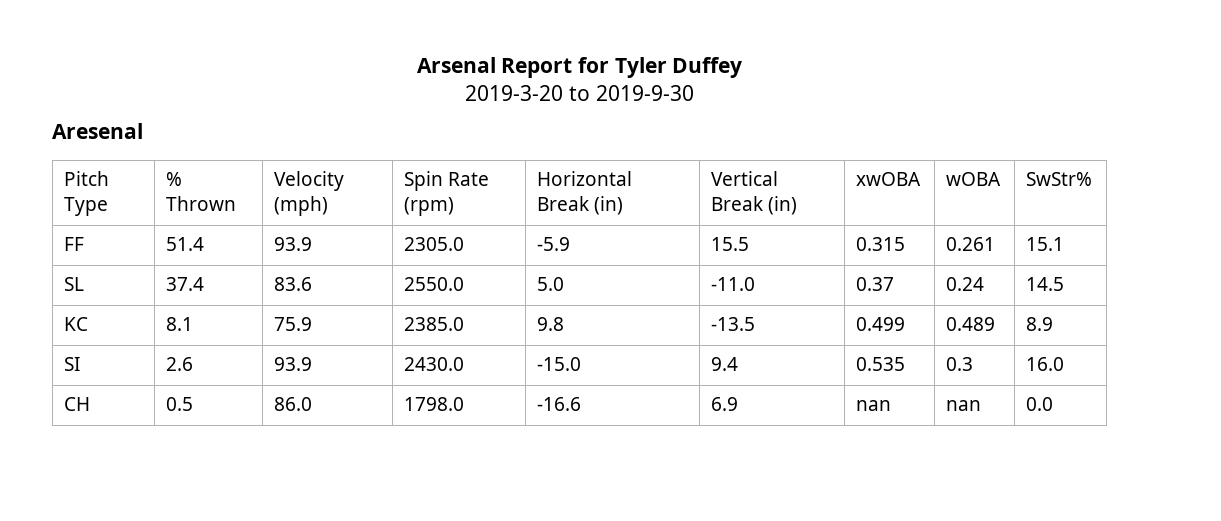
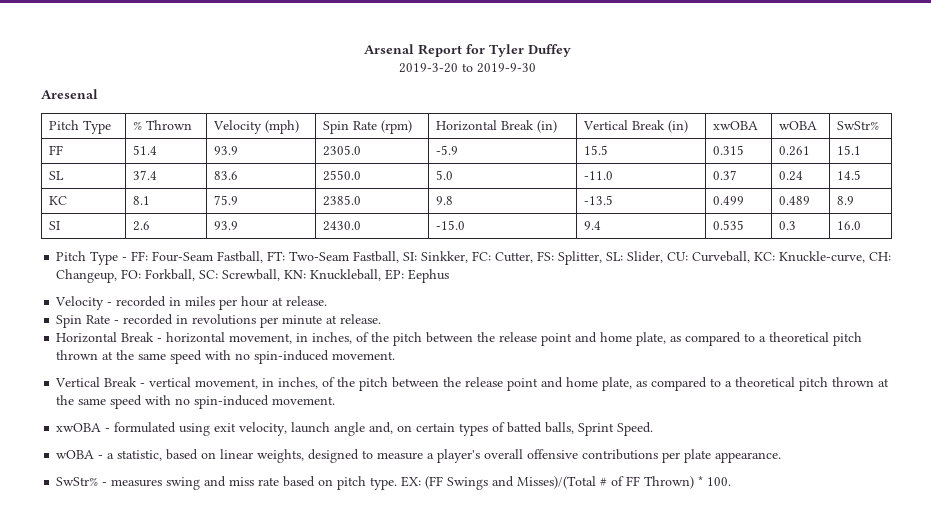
[64,397,91,411] [166,397,194,411] [274,397,313,411] [404,397,465,411] [537,397,582,411] [711,397,739,411] [856,400,892,411] [946,400,982,411] [1026,397,1054,411] // CH | 0.5 | 86.0 | 1798.0 | -16.6 | 6.9 | nan | nan | 0.0 -> [56,251,892,265] [56,269,450,283] [55,296,328,310] [56,314,382,328] [56,332,863,346] [56,350,396,364] [55,377,890,391] [56,395,336,409] [56,422,654,436] [56,449,782,463] [56,476,732,490] // Pitch Type - FF: Four-Seam Fastball, FT: Two-Seam Fastball, SI: Sinkker, FC: Cutter, FS: Splitter, SL: Slider, CU: Curveball, KC: Knuckle-curve, CH: Changeup, FO: Forkball, SC: Screwball, KN: Knuckleball, EP: Eephus // Velocity - recorded in miles per hour at release. // Spin Rate - recorded in revolutions per minute at release. // Horizontal Break - horizontal movement, in inches, of the pitch between the release point and home plate, as compared to a theoretical pitch thrown at the same speed with no spin-induced movement. // Vertical Break - vertical movement, in inches, of the pitch between the release point and home plate, as compared to a theoretical pitch thrown at the same speed with no spin-induced movement. // xwOBA - formulated using exit velocity, launch angle and, on certain types of batted balls, Sprint Speed. // wOBA - a statistic, based on linear weights, designed to measure a player's overall offensive contributions per plate appearance. // SwStr% - measures swing and miss rate based on pitch type. EX: (FF Swings and Misses)/(Total # of FF Thrown) * 100.

